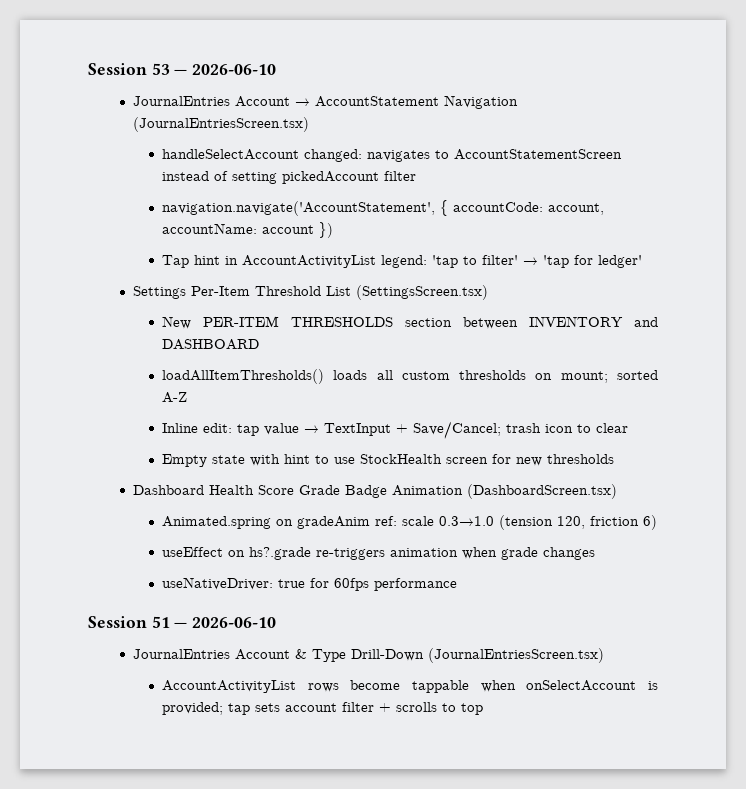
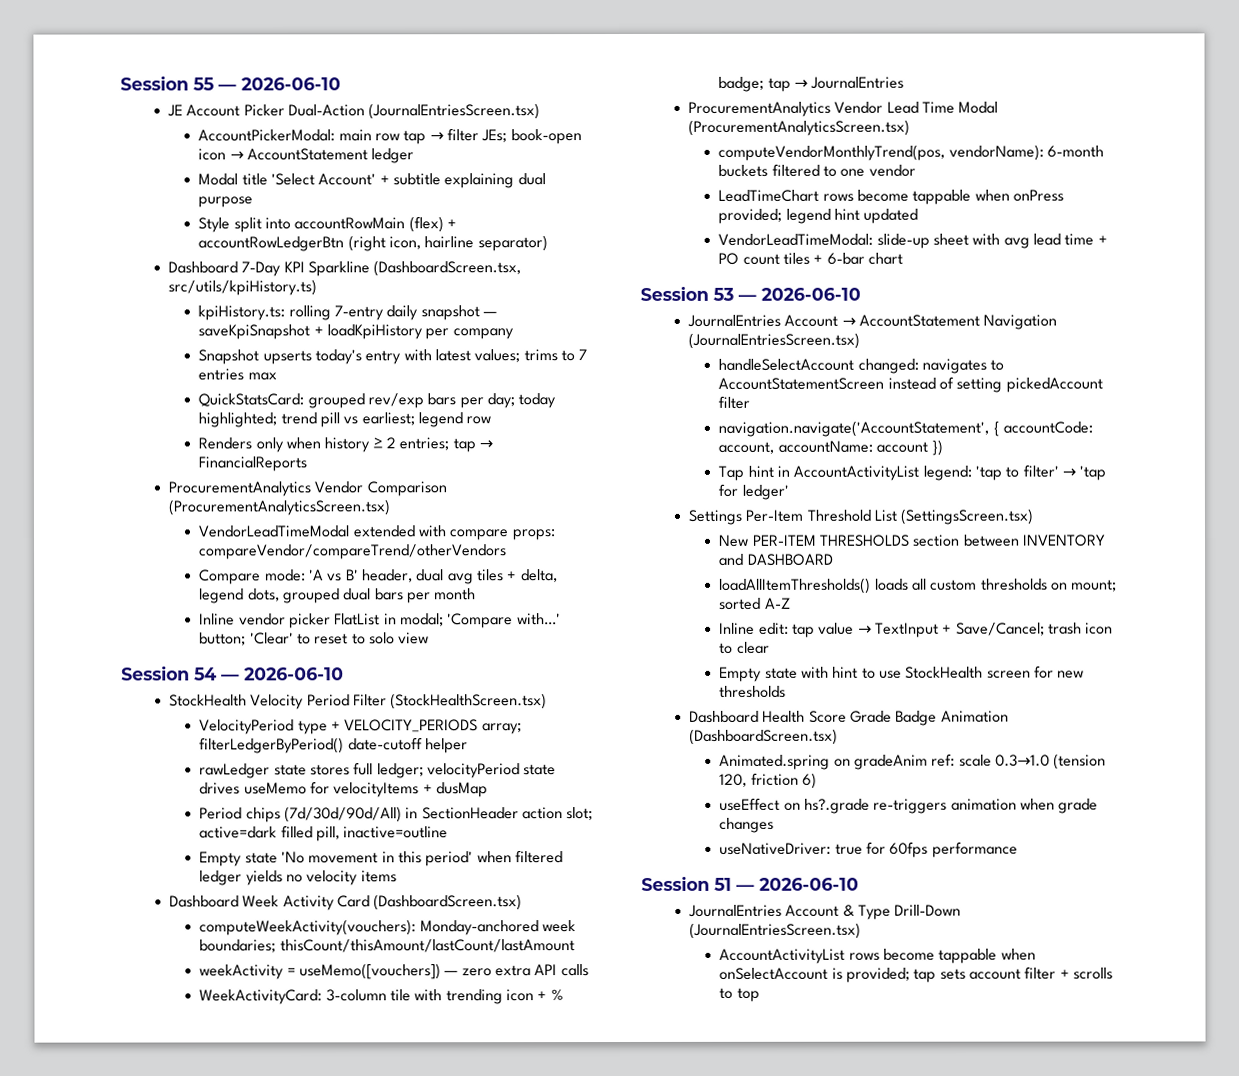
[88,63,147,75] Session -> [120,75,341,91] [166,103,541,120] [198,128,582,145] [198,148,415,164] [198,173,546,189] [198,196,254,208] [198,216,457,233] [198,235,548,252] [167,260,522,277] [167,279,317,296] [198,305,497,321] [198,324,514,340] [198,349,588,365] [198,368,277,381] [198,393,557,409] [198,412,492,428] [198,437,493,453] [198,456,308,472] [167,481,447,497] [167,499,390,516] [198,525,556,541] [199,544,508,560] [199,569,558,585] [199,588,477,604] [199,613,561,629] [199,632,430,646] [121,665,344,681] [168,693,548,710] [199,719,522,735] [199,737,468,754] [199,762,557,779] [199,781,488,798] [199,806,594,823] [199,825,449,842] [199,850,563,867] [199,870,397,886] [168,894,523,911] [199,919,576,936] [199,939,575,953] [199,963,589,980] [199,989,564,1005] [718,76,905,92] [687,101,999,117] [687,119,910,136] [718,144,1104,161] [718,163,916,177] [718,189,1064,205] [718,208,919,224] [718,233,1108,249] [718,252,903,265] [640,285,709,301] Session 55 — 2026-06-10 // JE Account Picker Dual-Action (JournalEntriesScreen.tsx) // AccountPickerModal: main row tap → filter JEs; book-open icon → AccountStatement ledger // Modal title 'Select Account' + subtitle explaining dual purpose // Style split into accountRowMain (flex) + accountRowLedgerBtn (right icon, hairline separator) // Dashboard 7-Day KPI Sparkline (DashboardScreen.tsx, src/utils/kpiHistory.ts) // kpiHistory.ts: rolling 7-entry daily snapshot — saveKpiSnapshot + loadKpiHistory per company // Snapshot upserts today's entry with latest values; trims to 7 entries max // QuickStatsCard: grouped rev/exp bars per day; today highlighted; trend pill vs earliest; legend row // Renders only when history ≥ 2 entries; tap → FinancialReports // ProcurementAnalytics Vendor Comparison (ProcurementAnalyticsScreen.tsx) // VendorLeadTimeModal extended with compare props: compareVendor/compareTrend/otherVendors // Compare mode: 'A vs B' header, dual avg tiles + delta, legend dots, grouped dual bars per month // Inline vendor picker FlatList in modal; 'Compare with…' button; 'Clear' to reset to solo view // Session 54 — 2026-06-10 // StockHealth Velocity Period Filter (StockHealthScreen.tsx) // VelocityPeriod type + VELOCITY_PERIODS array; filterLedgerByPeriod() date-cutoff helper // rawLedger state stores full ledger; velocityPeriod state drives useMemo for velocityItems + dusMap // Period chips (7d/30d/90d/All) in SectionHeader action slot; active=dark filled pill, inactive=outline // Empty state 'No movement in this period' when filtered ledger yields no velocity items // Dashboard Week Activity Card (DashboardScreen.tsx) // computeWeekActivity(vouchers): Monday-anchored week boundaries; thisCount/thisAmount/lastCount/lastAmount // weekActivity = useMemo([vouchers]) — zero extra API calls // WeekActivityCard: 3-column tile with trending icon + % badge; tap → JournalEntries // ProcurementAnalytics Vendor Lead Time Modal (ProcurementAnalyticsScreen.tsx) // computeVendorMonthlyTrend(pos, vendorName): 6-month buckets filtered to one vendor // LeadTimeChart rows become tappable when onPress provided; legend hint updated // VendorLeadTimeModal: slide-up sheet with avg lead time + PO count tiles + 6-bar chart // Session

